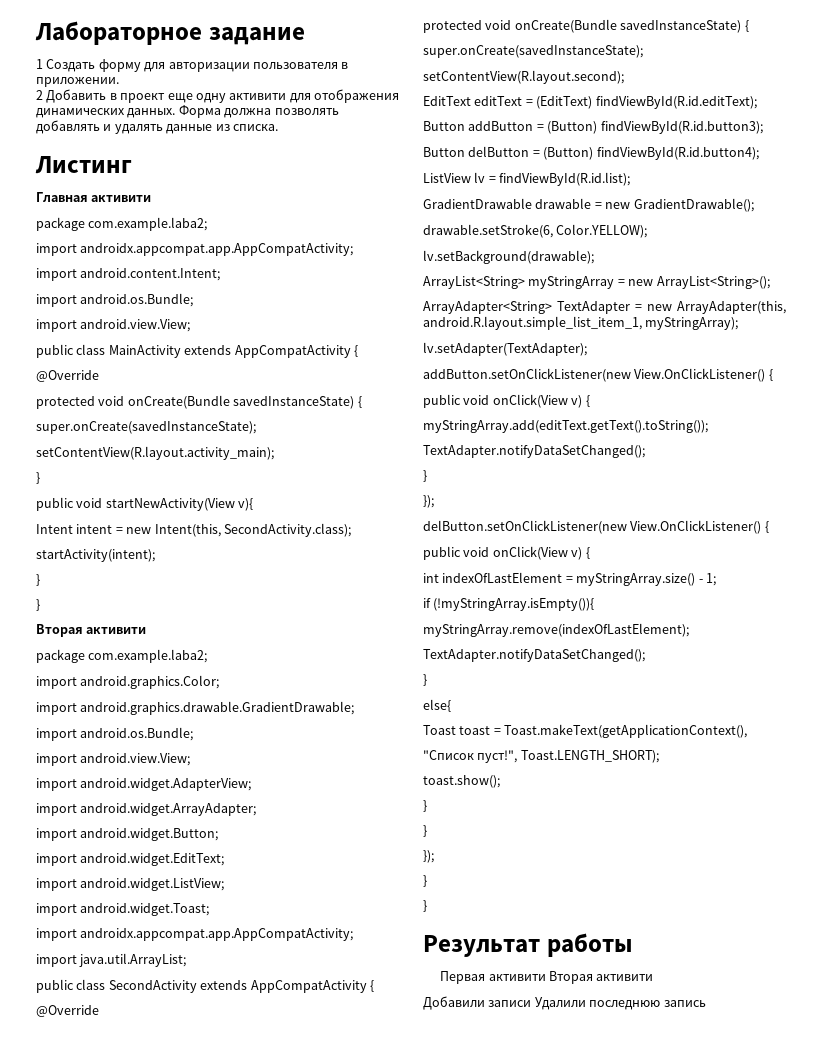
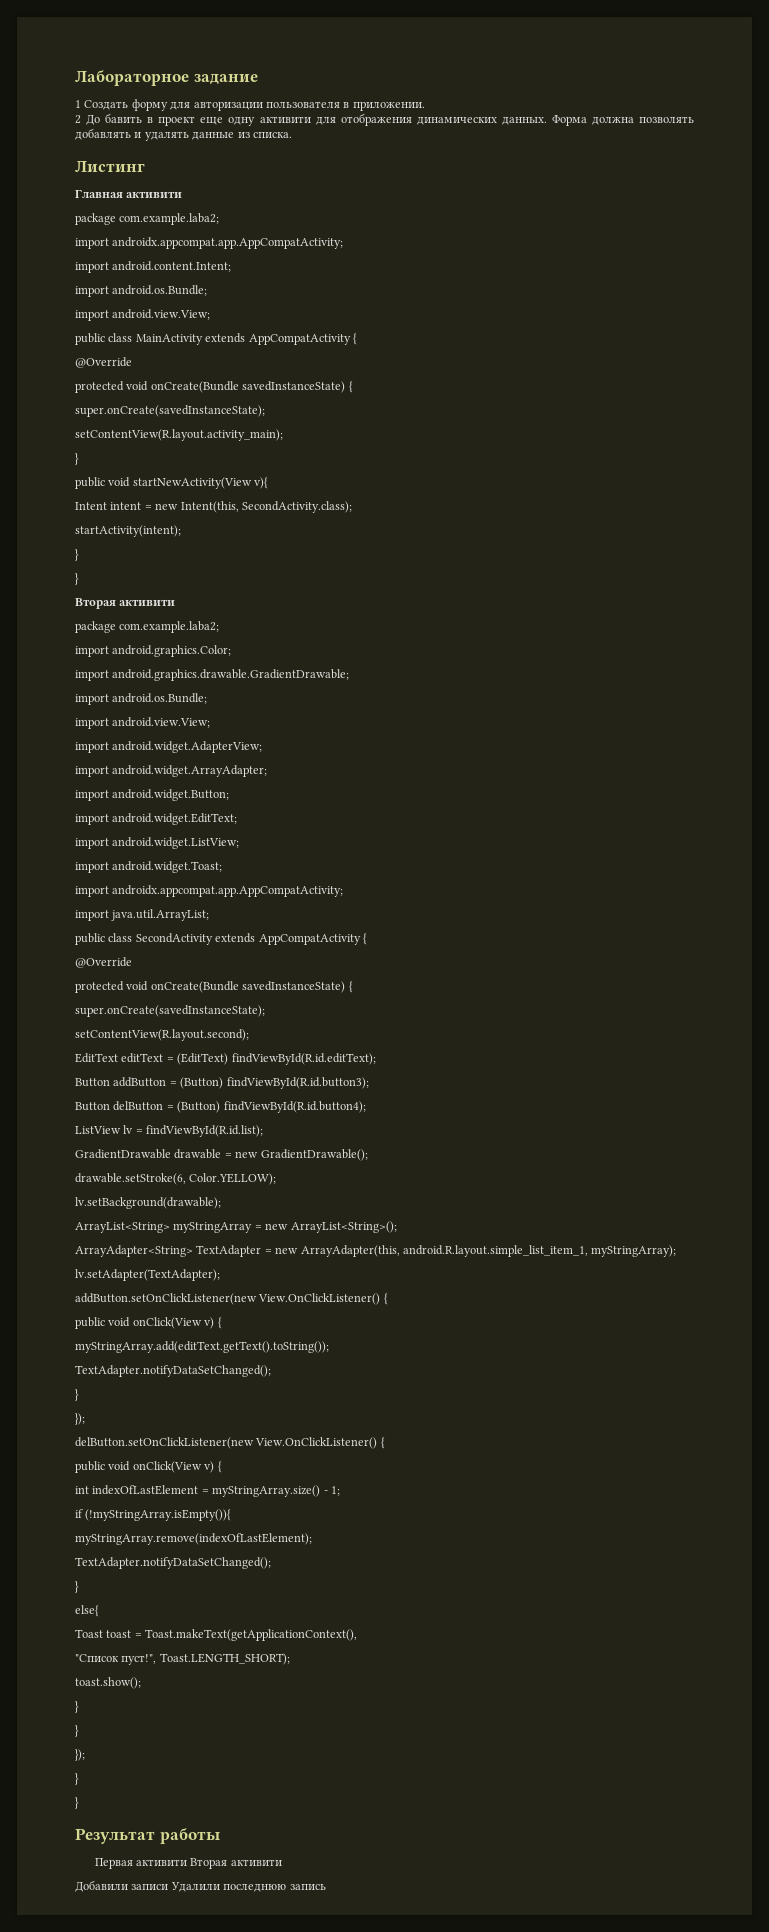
[46,89,107,103] Добавить -> [86,113,143,125] До бавить

